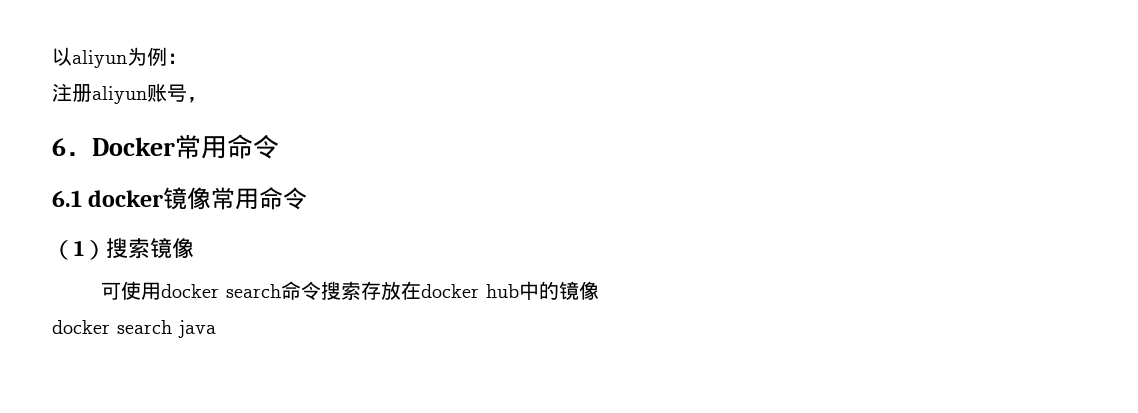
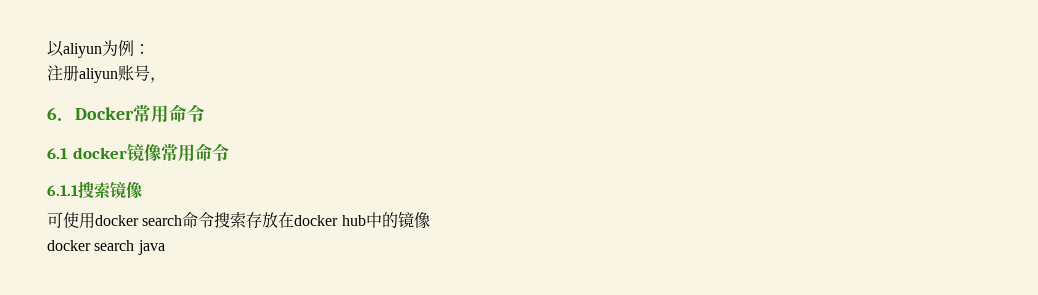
[52,240,106,260] （1） -> [47,185,78,196] 6.1.1

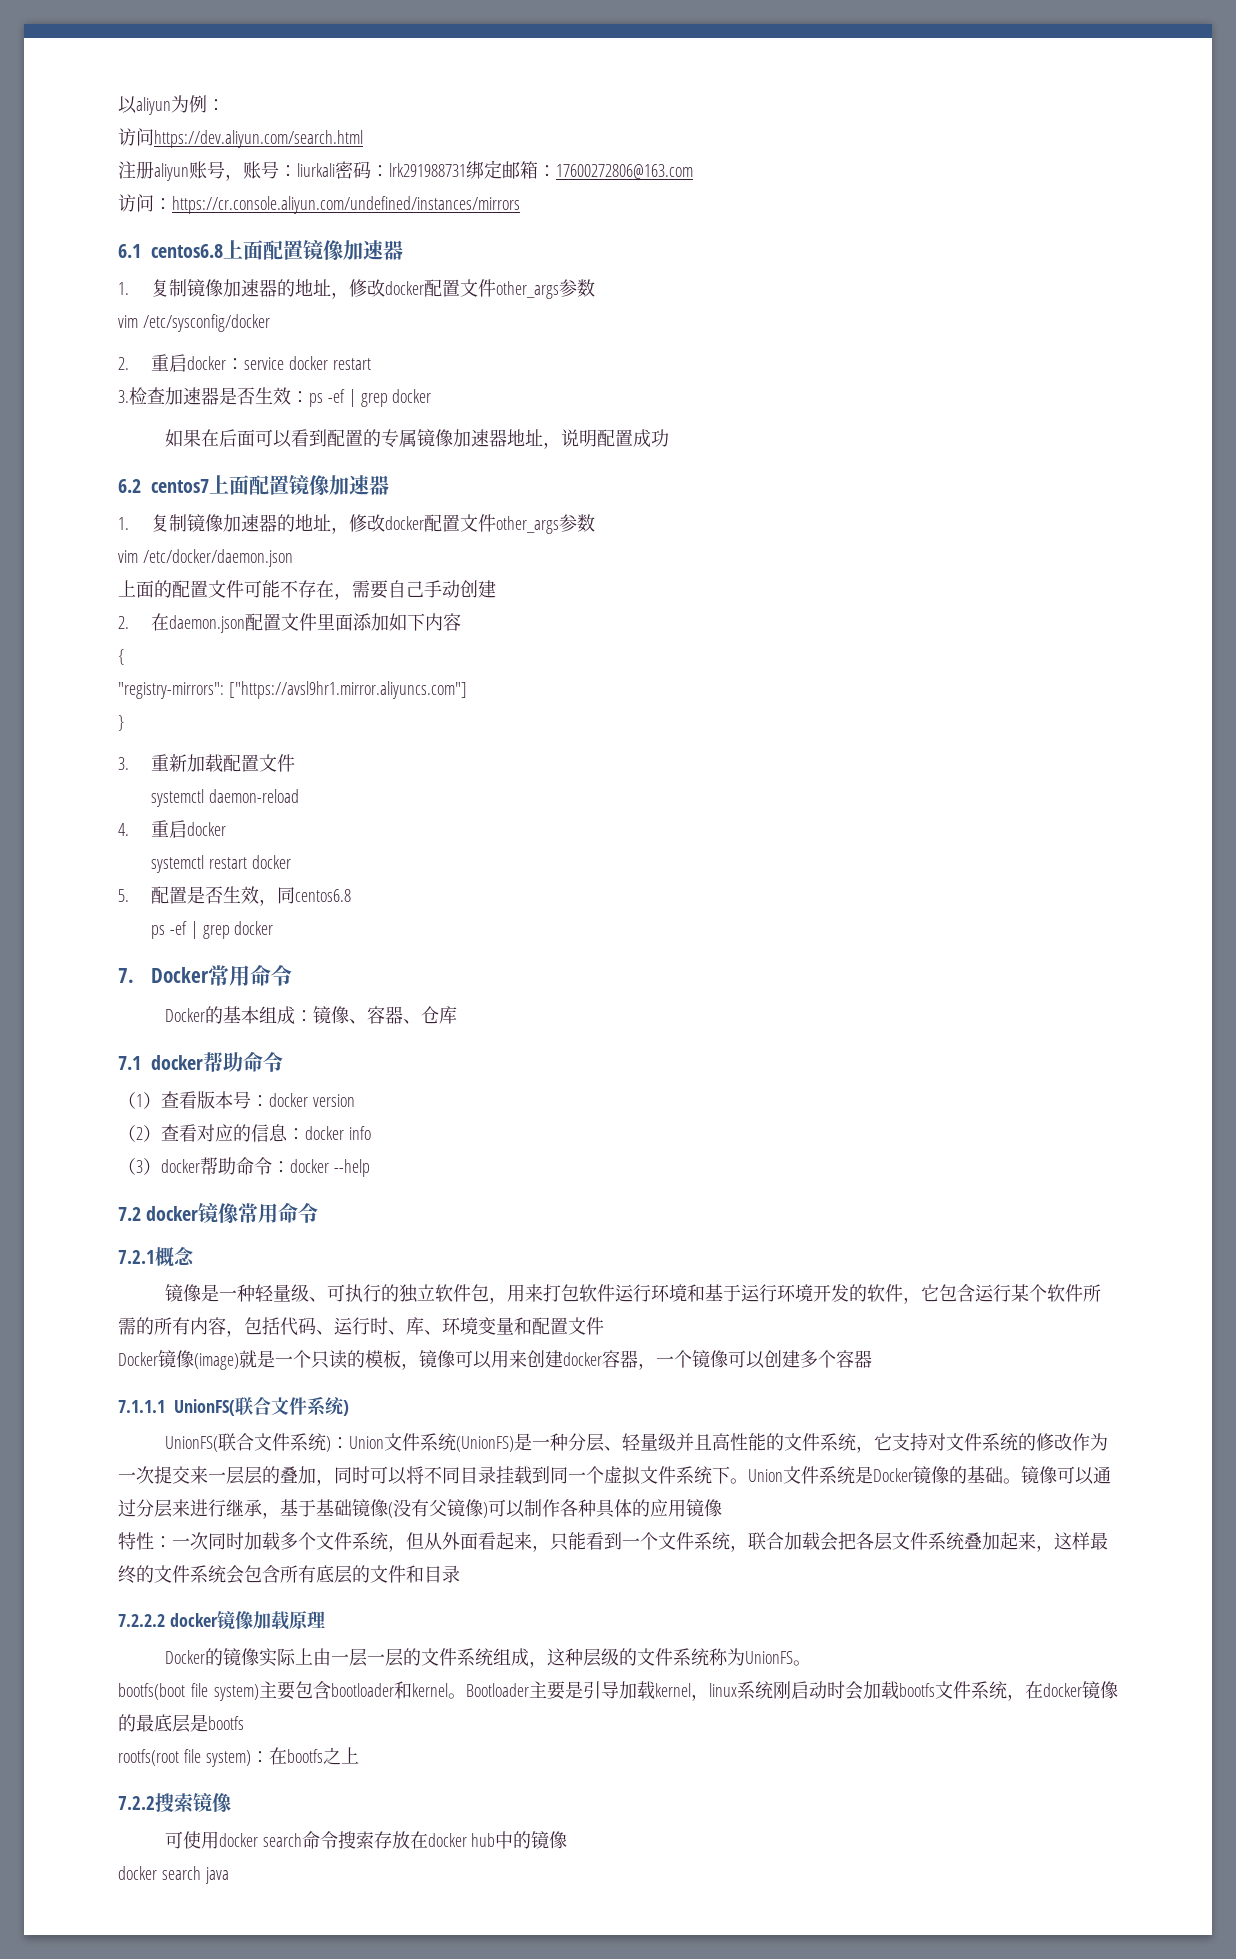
(150, 49) none -> [118,128,363,148] // 访问https://dev.aliyun.com/search.html
[47,104,205,123] [47,143,229,162] [47,185,78,196] // 6．Docker常用命令 // 6.1 docker镜像常用命令 // 6.1.1 -> [243,160,693,179] [118,194,520,214] [118,240,404,261] [118,279,596,299] [118,314,270,332] [118,354,371,372] [118,387,432,407] [164,429,669,449] [118,475,390,496] [118,514,596,534] [118,549,293,567] [118,580,496,600] [118,613,462,633] [118,649,124,665] [118,681,467,699] [118,715,124,731] [118,754,296,772] [151,789,299,807] [118,820,227,838] [151,855,291,873] [118,886,352,906] [151,921,274,939] [118,965,293,986] [164,1006,457,1024] [118,1052,284,1072] [118,1091,355,1109] [118,1124,371,1142] [118,1157,370,1177] [118,1203,319,1224] [118,1246,195,1267] [164,1284,1101,1304] [118,1317,604,1337] [118,1350,872,1370] [118,1396,349,1416] [164,1433,1108,1453] [118,1466,1111,1486] [118,1499,722,1519] [118,1532,1108,1552] [118,1565,460,1584] [118,1611,325,1630] [164,1648,811,1668] [118,1681,1118,1701] [118,1714,244,1733] [118,1747,359,1767] [118,1796,155,1810] 账号：liurkali密码：lrk291988731绑定邮箱：17600272806@163.com // 访问：https://cr.console.aliyun.com/undefined/instances/mirrors // 6.1 centos6.8上面配置镜像加速器 // 1.复制镜像加速器的地址，修改docker配置文件other_args参数 // vim /etc/sysconfig/docker // 2.重启docker：service docker restart // 3.检查加速器是否生效：ps -ef | grep docker // 如果在后面可以看到配置的专属镜像加速器地址，说明配置成功 // 6.2 centos7上面配置镜像加速器 // 1.复制镜像加速器的地址，修改docker配置文件other_args参数 // vim /etc/docker/daemon.json // 上面的配置文件可能不存在，需要自己手动创建 // 2.在daemon.json配置文件里面添加如下内容 // { // "registry-mirrors": ["https://avsl9hr1.mirror.aliyuncs.com"] // } // 3.重新加载配置文件 // systemctl daemon-reload // 4.重启docker // systemctl restart docker // 5.配置是否生效，同centos6.8 // ps -ef | grep docker // 7. Docker常用命令 // Docker的基本组成：镜像、容器、仓库 // 7.1 docker帮助命令 // （1）查看版本号：docker version // （2）查看对应的信息：docker info // （3）docker帮助命令：docker --help // 7.2 docker镜像常用命令 // 7.2.1概念 // 镜像是一种轻量级、可执行的独立软件包，用来打包软件运行环境和基于运行环境开发的软件，它包含运行某个软件所需的所有内容，包括代码、运行时、库、环境变量和配置文件 // Docker镜像(image)就是一个只读的模板，镜像可以用来创建docker容器，一个镜像可以创建多个容器 // 7.1.1.1 UnionFS(联合文件系统) // UnionFS(联合文件系统)：Union文件系统(UnionFS)是一种分层、轻量级并且高性能的文件系统，它支持对文件系统的修改作为一次提交来一层层的叠加，同时可以将不同目录挂载到同一个虚拟文件系统下。Union文件系统是Docker镜像的基础。镜像可以通过分层来进行继承，基于基础镜像(没有父镜像)可以制作各种具体的应用镜像 // 特性：一次同时加载多个文件系统，但从外面看起来，只能看到一个文件系统，联合加载会把各层文件系统叠加起来，这样最终的文件系统会包含所有底层的文件和目录 // 7.2.2.2 docker镜像加载原理 // Docker的镜像实际上由一层一层的文件系统组成，这种层级的文件系统称为UnionFS。 // bootfs(boot file system)主要包含bootloader和kernel。Bootloader主要是引导加载kernel，linux系统刚启动时会加载bootfs文件系统，在docker镜像的最底层是bootfs // rootfs(root file system)：在bootfs之上 // 7.2.2

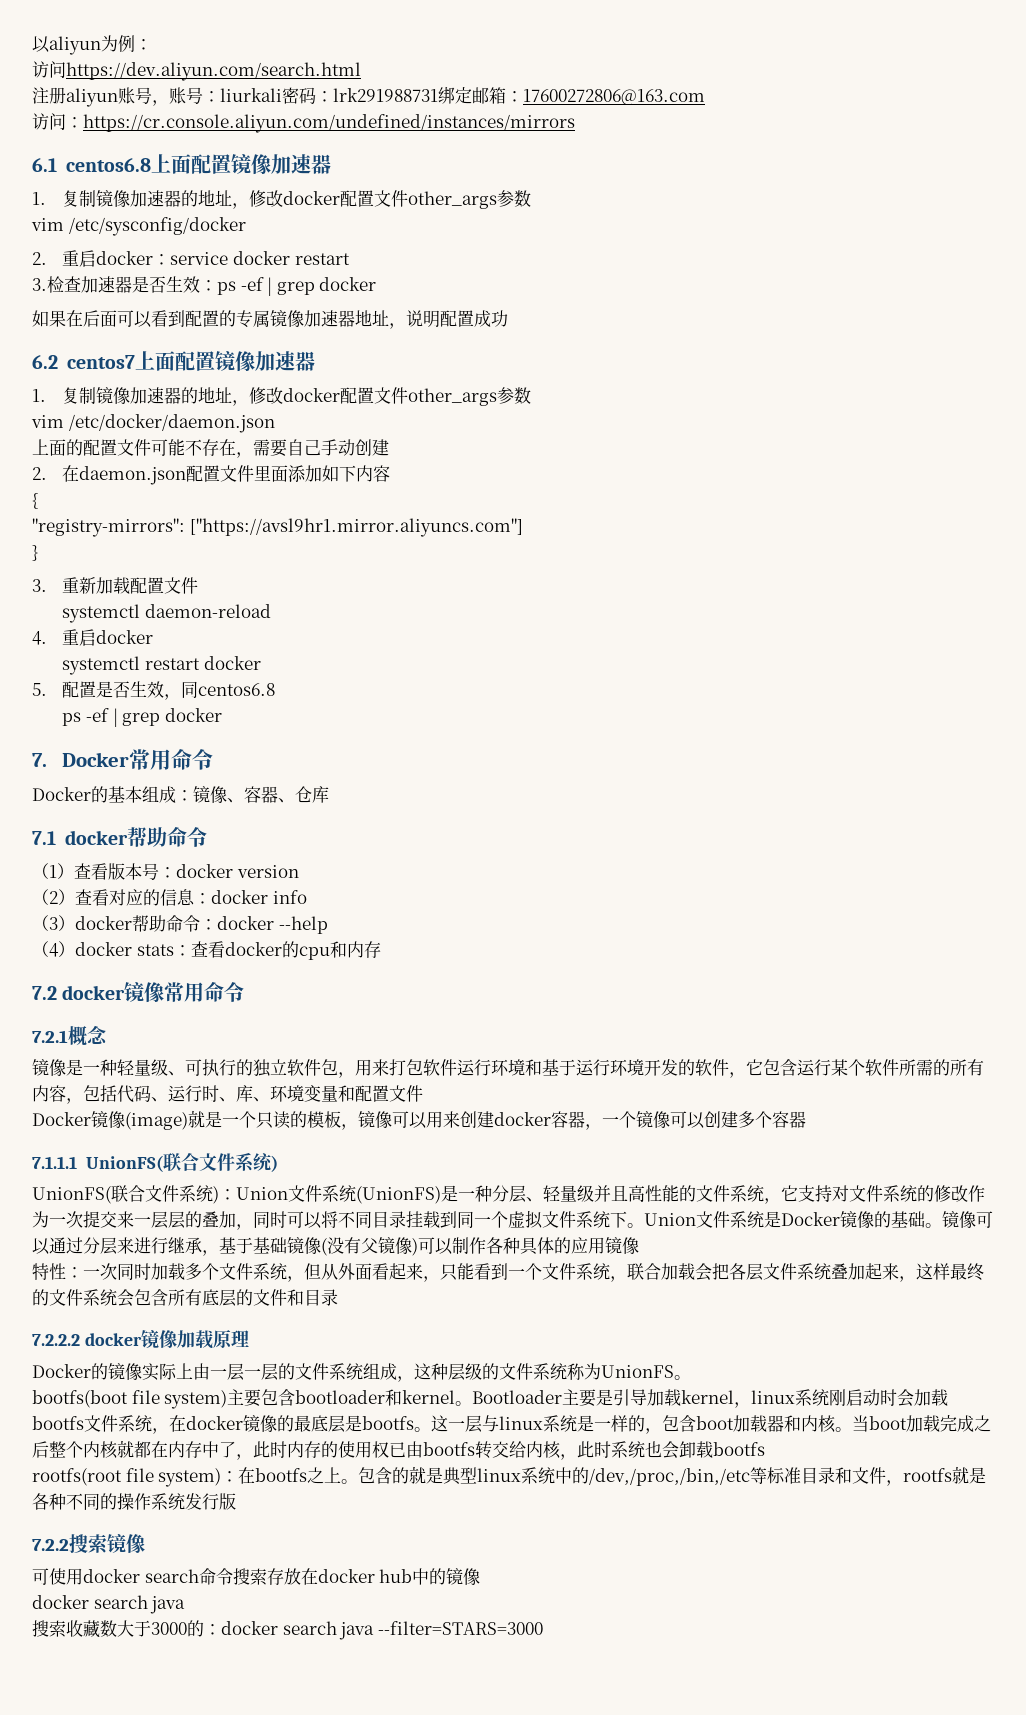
(370, 1168) none -> [32,941,381,960] // （4）docker stats：查看docker的cpu和内存
(244, 1723) none -> [414,1415,991,1434] [32,1440,765,1460] 。这一层与linux系统是一样的，包含boot加载器和内核。当boot加载完成之后整个内核就都在内存中了，此时内存的使用权已由bootfs转交给内核，此时系统也会卸载bootfs
(359, 1755) none -> [341,1466,987,1486] [32,1493,236,1510] 。包含的就是典型linux系统中的/dev,/proc,/bin,/etc等标准目录和文件，rootfs就是各种不同的操作系统发行版
(229, 1875) none -> [32,1620,543,1640] // 搜索收藏数大于3000的：docker search java --filter=STARS=3000

